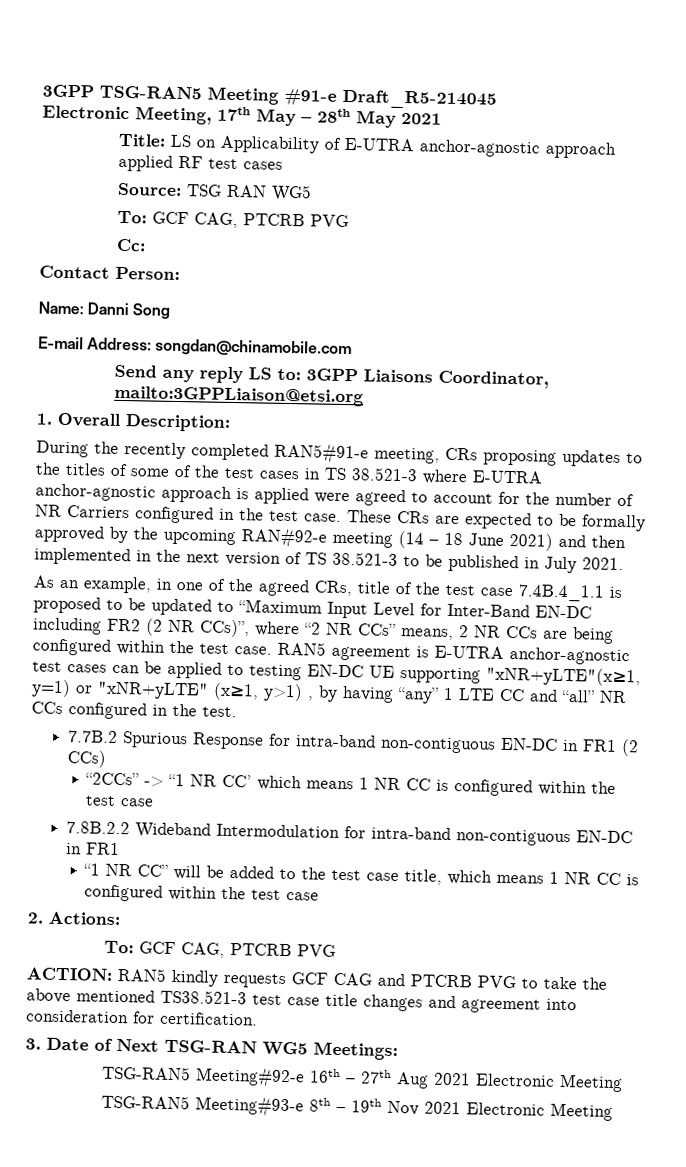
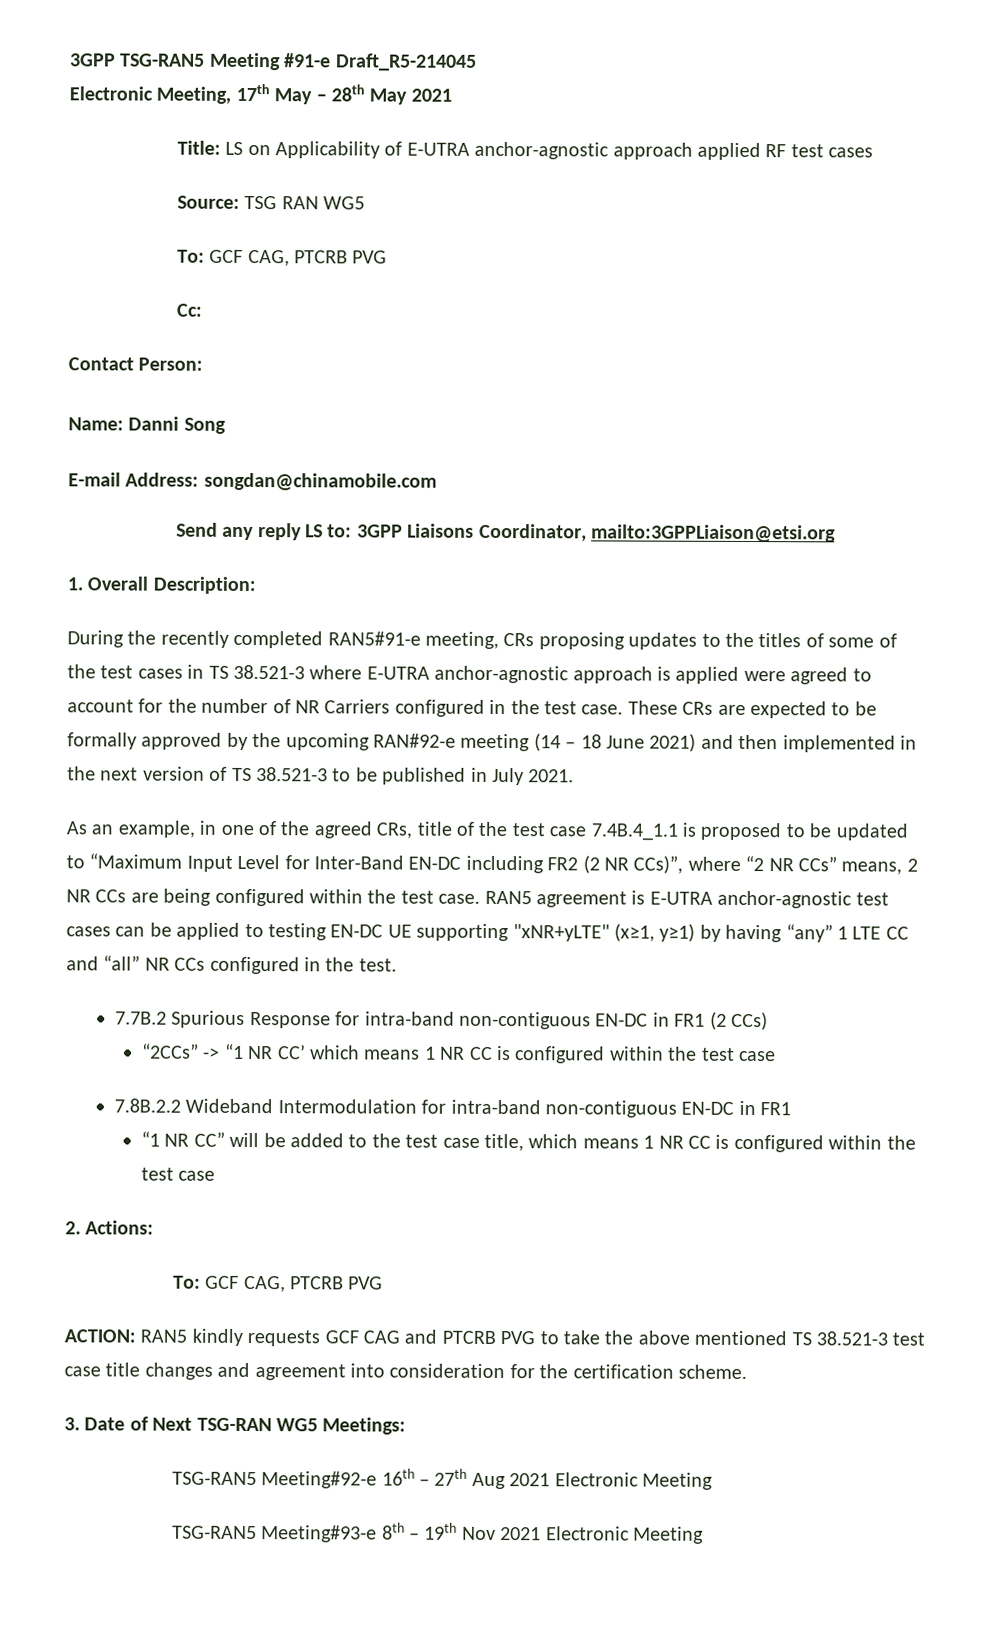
[486,666,641,687] [31,679,313,702] "xNR+yLTE"(x≥1, y=1) or "xNR+yLTE" (x≥1, y>1) , -> [512,923,696,942] "xNR+yLTE" (x≥1, y≥1)
[160,989,247,1005] TS38.521-3 -> [791,1331,888,1346] TS 38.521-3
[160,1011,258,1026] certification. -> [539,1364,747,1380] the certification scheme.

